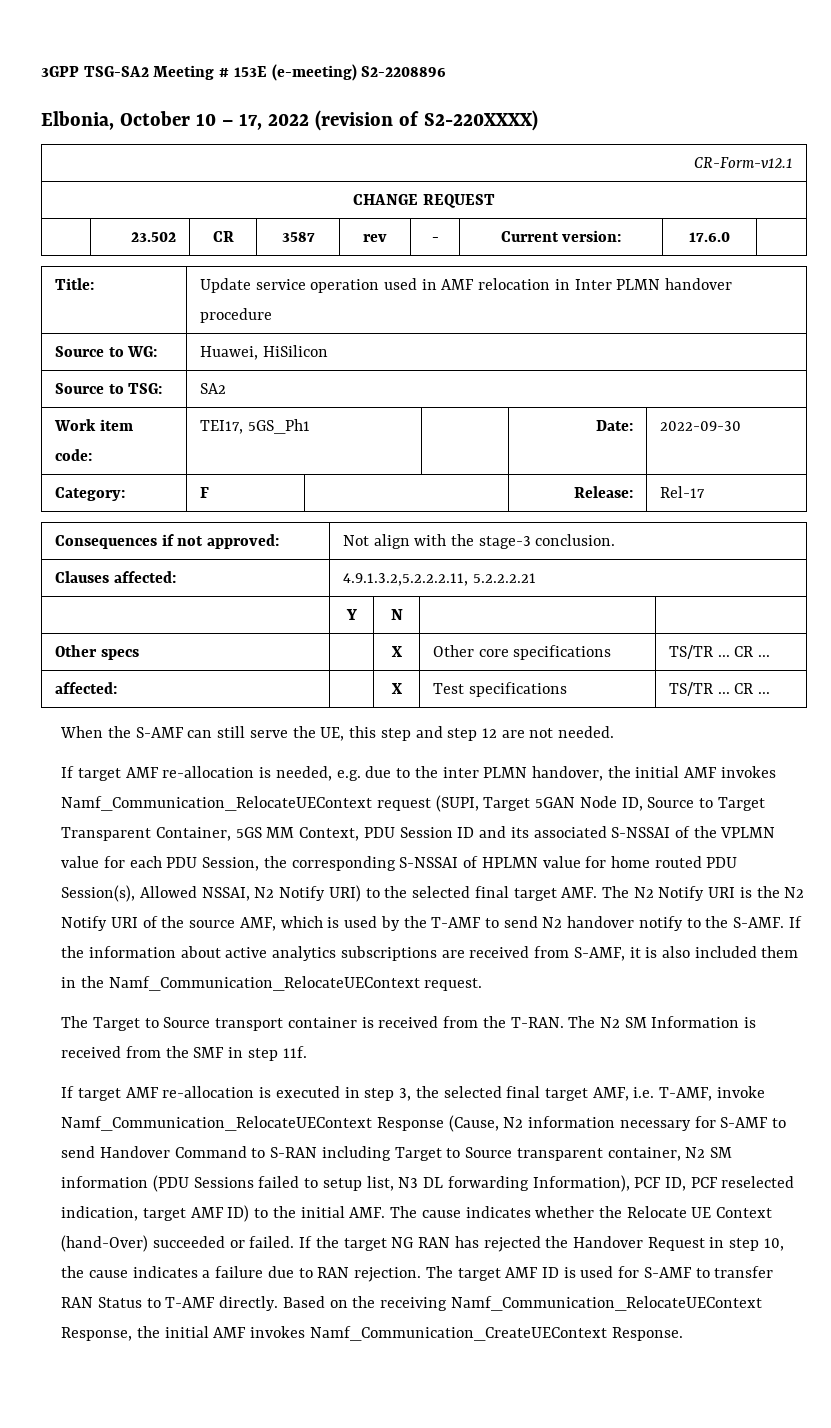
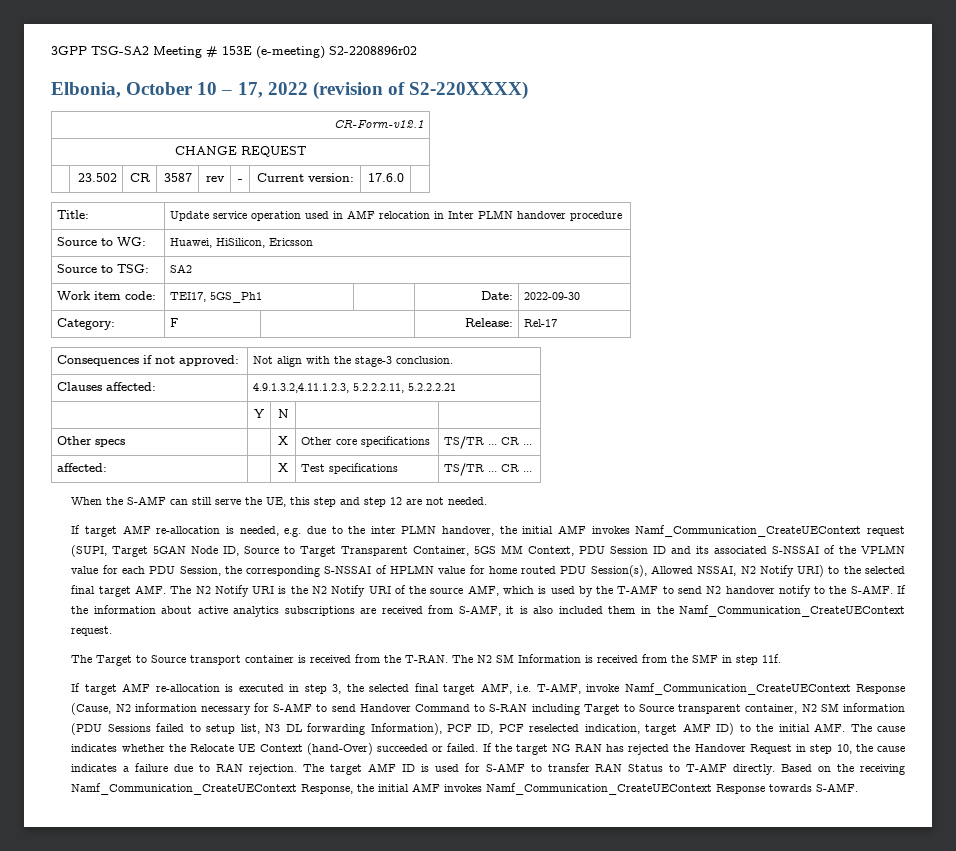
[361,66,447,77] S2-2208896 -> [329,46,417,55] S2-2208896r02
[262,345,328,357] HiSilicon -> [216,238,314,248] HiSilicon, Ericsson
[342,573,468,586] 4.9.1.3.2,5.2.2.2.11, -> [253,383,405,393] 4.9.1.3.2,4.11.1.2.3, 5.2.2.2.11,
[61,796,373,811] Namf_Communication_RelocateUEContext -> [635,525,862,537] Namf_Communication_CreateUEContext
[108,976,420,991] Namf_Communication_RelocateUEContext -> [679,605,905,617] Namf_Communication_CreateUEContext
[61,1116,373,1131] Namf_Communication_RelocateUEContext -> [624,683,851,695] Namf_Communication_CreateUEContext
[450,1296,762,1311] Namf_Communication_RelocateUEContext -> [71,783,298,795] Namf_Communication_CreateUEContext
[611,1327,683,1341] Response. -> [716,783,859,794] Response towards S-AMF.

